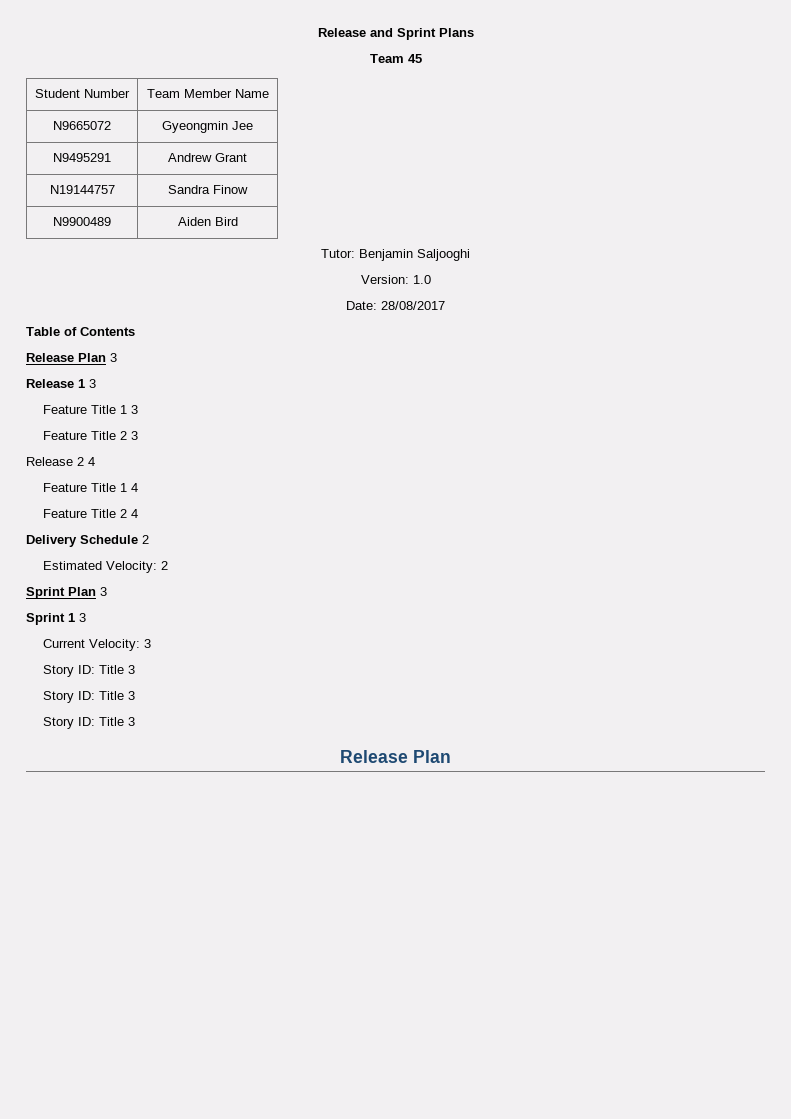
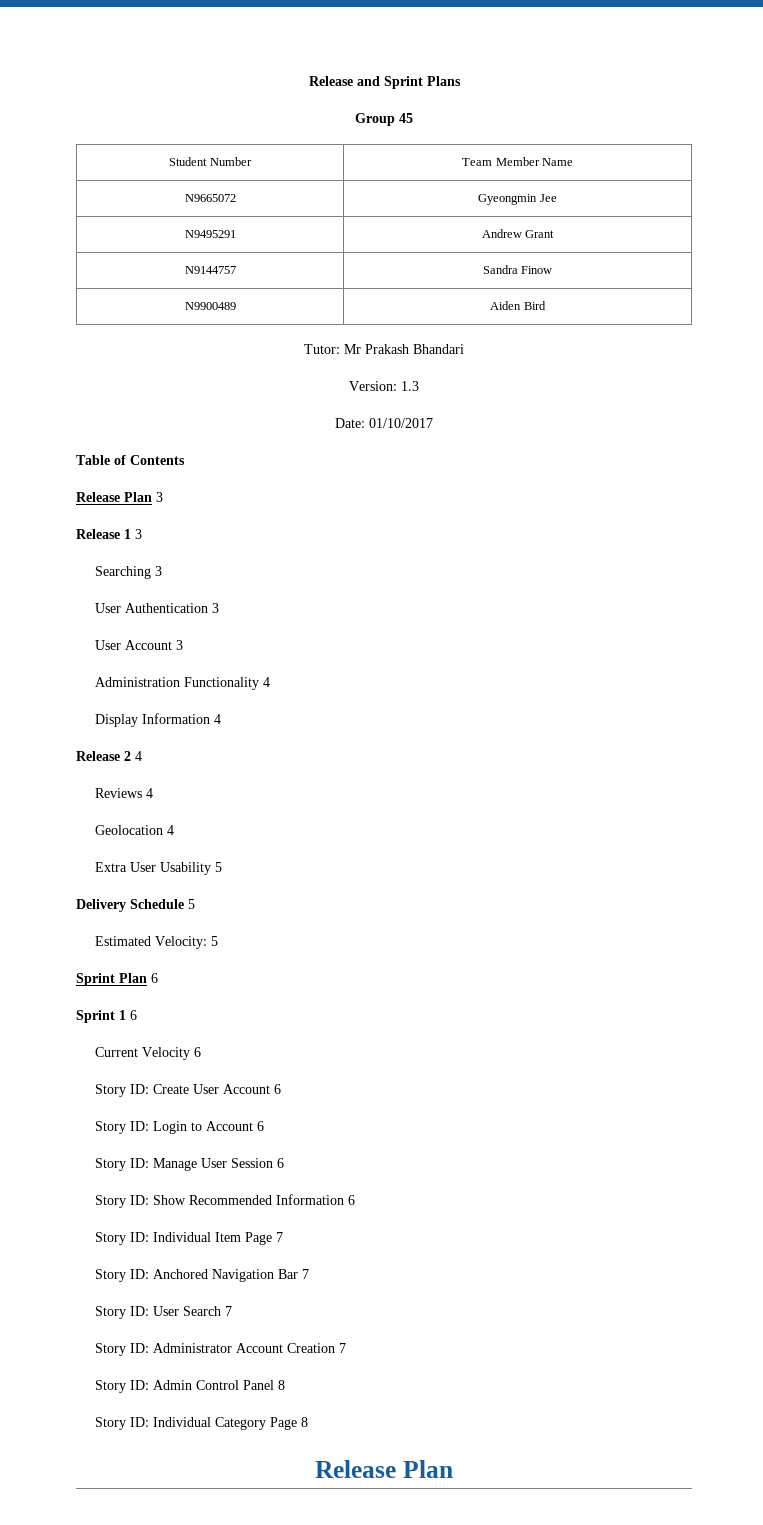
[369,54,404,63] Team -> [355,113,395,126] Group
[49,185,115,194] N19144757 -> [184,266,236,274] N9144757
[359,249,470,261] Benjamin Saljooghi -> [344,344,464,354] Mr Prakash Bhandari
[412,275,431,284] 1.0 -> [401,381,419,391] 1.3
[381,301,445,310] 28/08/2017 -> [369,418,433,428] 01/10/2017
[43,405,139,414] [43,431,139,440] [26,457,95,466] [43,483,139,492] [43,509,139,518] Feature Title 1 3 // Feature Title 2 3 // Release 2 4 // Feature Title 1 4 // Feature Title 2 4 -> [95,566,163,579] [95,603,220,613] [95,640,184,650] [95,677,271,690] [95,713,222,727] [76,751,142,761] [95,788,154,798] [95,825,175,835] [95,862,223,875] Searching 3 // User Authentication 3 // User Account 3 // Administration Functionality 4 // Display Information 4 // Release 2 4 // Reviews 4 // Geolocation 4 // Extra User Usability 5
[142,535,149,544] 2 -> [188,899,195,909] 5
[161,561,169,570] 2 -> [211,936,219,946] 5
[100,587,107,596] 3 -> [151,973,158,983] 6
[79,613,86,622] 3 -> [130,1010,137,1020] 6
[89,639,152,651] [43,665,136,677] [43,691,136,703] [43,717,136,729] Velocity: 3 // Story ID: Title 3 // Story ID: Title 3 // Story ID: Title 3 -> [142,1047,202,1060] [95,1084,282,1097] [95,1121,265,1134] [95,1158,285,1171] [95,1194,356,1208] [95,1232,284,1245] [95,1269,310,1282] [95,1306,233,1319] [95,1343,347,1356] [95,1380,286,1393] [95,1417,309,1430] Velocity 6 // Story ID: Create User Account 6 // Story ID: Login to Account 6 // Story ID: Manage User Session 6 // Story ID: Show Recommended Information 6 // Story ID: Individual Item Page 7 // Story ID: Anchored Navigation Bar 7 // Story ID: User Search 7 // Story ID: Administrator Account Creation 7 // Story ID: Admin Control Panel 8 // Story ID: Individual Category Page 8

